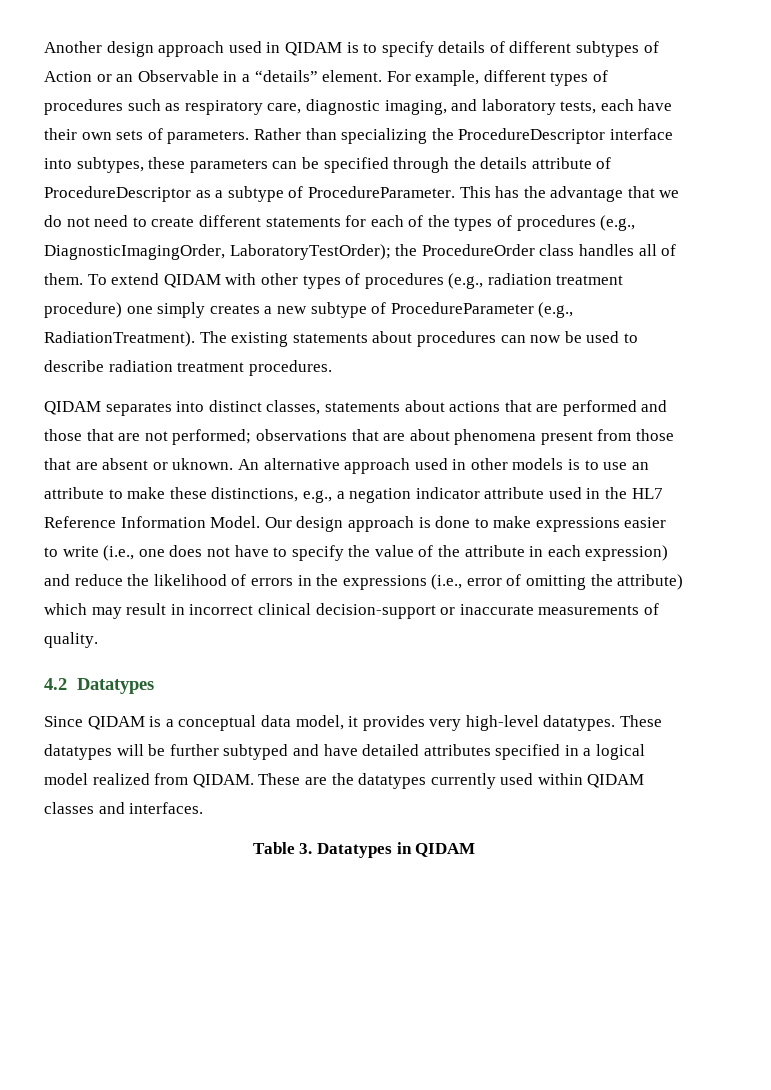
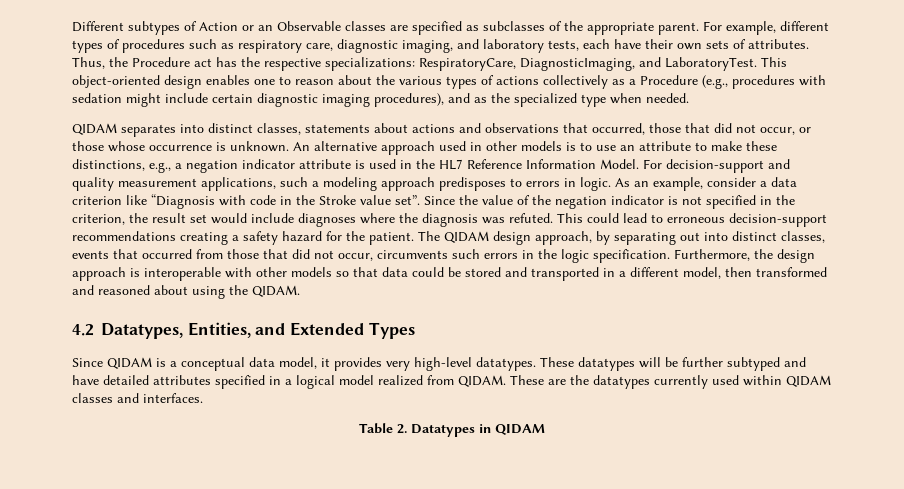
[44,41,572,57] Another design approach used in QIDAM is to specify details of different -> [72,21,124,32] Different
[223,70,383,82] in a “details” element. -> [345,21,699,35] classes are specified as subclasses of the appropriate parent.
[167,128,673,144] [44,157,612,173] [44,186,680,202] [44,215,636,231] [44,244,677,260] [44,273,624,289] [44,302,574,318] [44,331,638,347] [44,360,332,376] parameters. Rather than specializing the ProcedureDescriptor interface into subtypes, these parameters can be specified through the details attribute of ProcedureDescriptor as a subtype of ProcedureParameter. This has the advantage that we do not need to create different statements for each of the types of procedures (e.g., DiagnosticImagingOrder, LaboratoryTestOrder); the ProcedureOrder class handles all of them. To extend QIDAM with other types of procedures (e.g., radiation treatment procedure) one simply creates a new subtype of ProcedureParameter (e.g., RadiationTreatment). The existing statements about procedures can now be used to describe radiation treatment procedures. -> [748,39,809,49] [72,57,787,71] [72,75,826,89] [72,93,689,107] attributes. Thus, the Procedure act has the respective specializations: RespiratoryCare, DiagnosticImaging, and LaboratoryTest. This object-oriented design enables one to reason about the various types of actions collectively as a Procedure (e.g., procedures with sedation might include certain diagnostic imaging procedures), and as the specialized type when needed.
[504,400,668,416] [44,429,675,445] [44,458,234,470] that are performed and those that are not performed; observations that are about phenomena present from those that are absent or uknown. -> [459,123,811,135] [72,141,289,152] and observations that occurred, those that did not occur, or those whose occurrence is unknown.
(545, 493) none -> [355,160,365,169] is
[264,516,667,532] [44,545,669,561] [44,574,684,590] [44,603,659,619] [44,632,98,648] [44,678,154,694] Our design approach is done to make expressions easier to write (i.e., one does not have to specify the value of the attribute in each expression) and reduce the likelihood of errors in the expressions (i.e., error of omitting the attribute) which may result in incorrect clinical decision-support or inaccurate measurements of quality. // 4.2 Datatypes -> [643,159,790,173] [72,177,797,191] [72,194,795,209] [72,213,827,227] [72,231,825,245] [72,249,815,263] [72,267,827,281] [72,285,300,299] [72,322,415,339] For decision-support and quality measurement applications, such a modeling approach predisposes to errors in logic. As an example, consider a data criterion like “Diagnosis with code in the Stroke value set”. Since the value of the negation indicator is not specified in the criterion, the result set would include diagnoses where the diagnosis was refuted. This could lead to erroneous decision-support recommendations creating a safety hazard for the patient. The QIDAM design approach, by separating out into distinct classes, events that occurred from those that did not occur, circumvents such errors in the logic specification. Furthermore, the design approach is interoperable with other models so that data could be stored and transported in a different model, then transformed and reasoned about using the QIDAM. // 4.2 Datatypes, Entities, and Extended Types
[299,843,313,854] 3. -> [397,424,407,434] 2.

